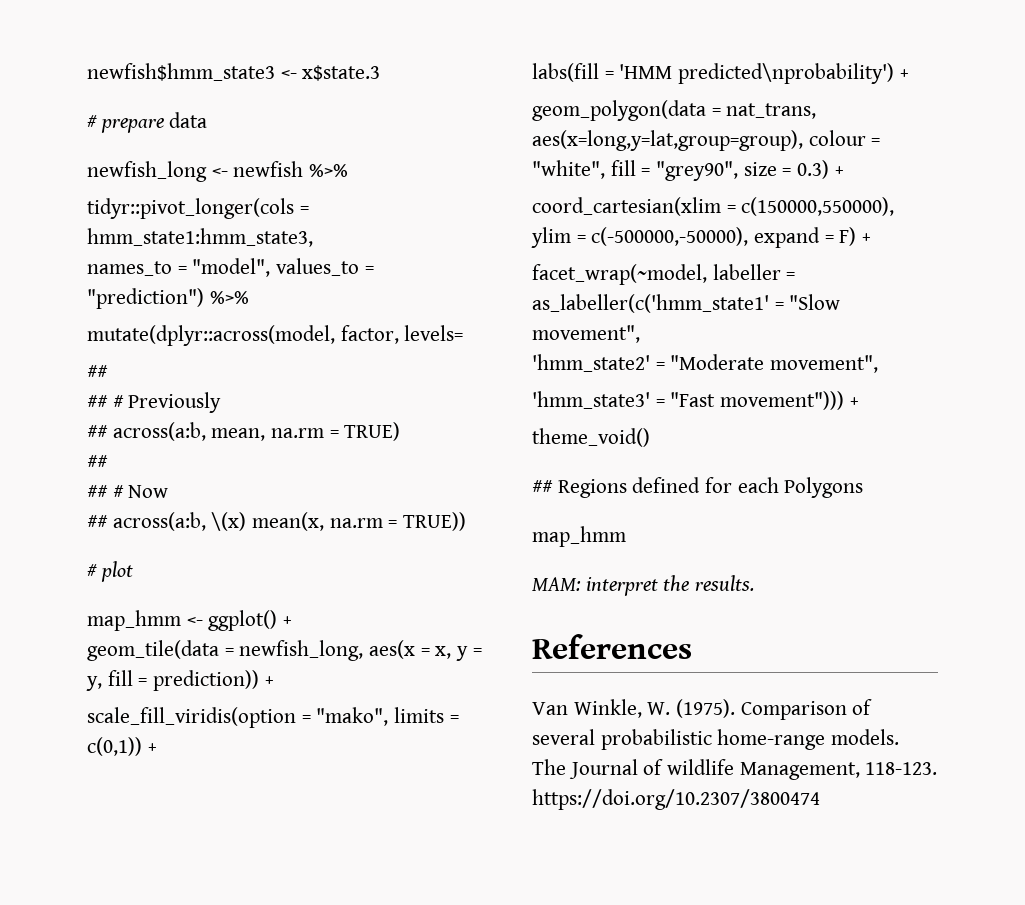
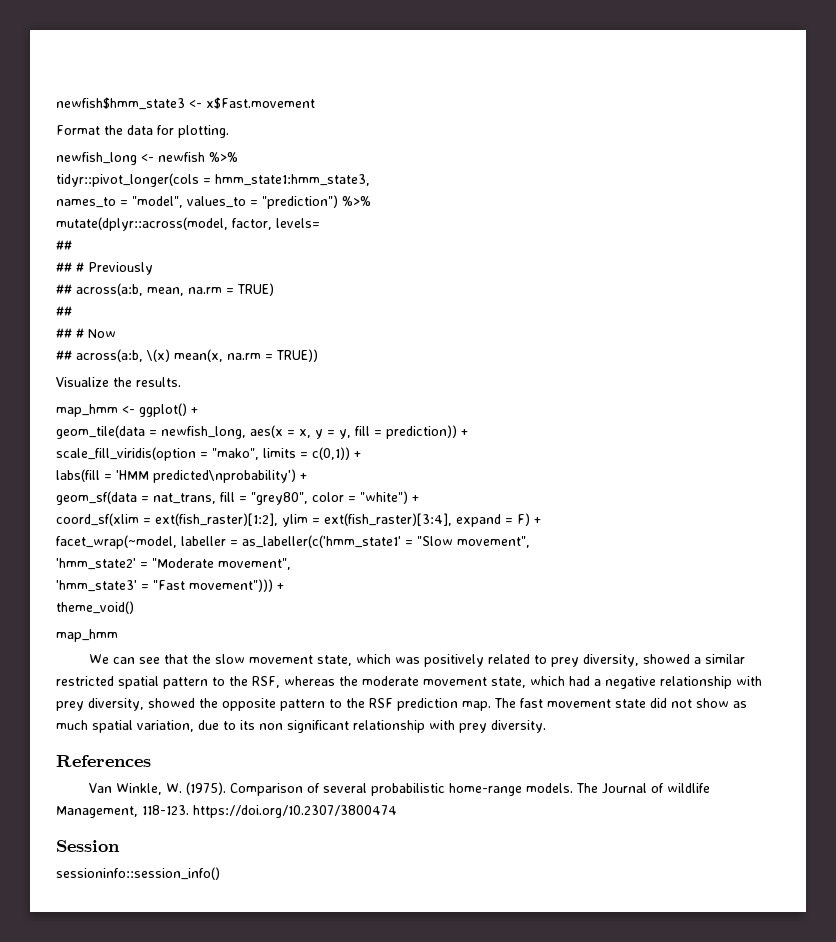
[302,65,381,81] [87,115,164,133] x$state.3 // # prepare -> [206,97,315,109] [56,125,123,135] x$Fast.movement // Format the
(208, 120) none -> [157,125,229,138] for plotting.
[87,561,133,582] # plot -> [56,377,181,387] Visualize the results.
[532,100,706,121] geom_polygon(data -> [56,491,137,505] geom_sf(data
[532,130,881,151] [532,160,844,181] [532,197,895,216] aes(x=long,y=lat,group=group), colour = "white", fill = "grey90", size = 0.3) + // coord_cartesian(xlim = c(150000,550000), -> [220,491,419,505] [56,513,278,526] fill = "grey80", color = "white") + // coord_sf(xlim = ext(fish_raster)[1:2],
[591,227,749,246] c(-500000,-50000), -> [324,513,452,526] ext(fish_raster)[3:4],
[532,477,864,498] [532,526,626,547] [532,575,755,596] ## Regions defined for each Polygons // map_hmm // MAM: interpret the results. -> [56,629,118,642] [89,654,746,667] [56,676,762,689] [56,698,747,711] [56,720,546,733] map_hmm // We can see that the slow movement state, which was positively related to prey diversity, showed a similar restricted spatial pattern to the RSF, whereas the moderate movement state, which had a negative relationship with prey diversity, showed the opposite pattern to the RSF prediction map. The fast movement state did not show as much spatial variation, due to its non significant relationship with prey diversity.
(820, 799) none -> [56,840,120,852] [56,867,220,880] // Session // sessioninfo::session_info()

